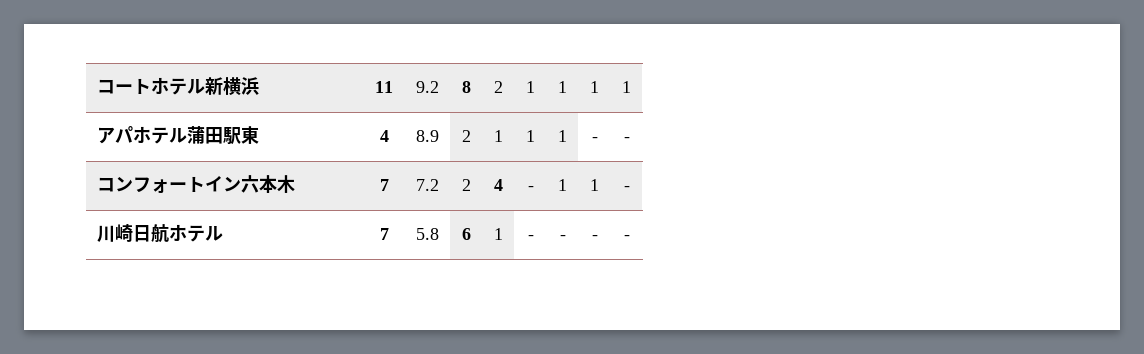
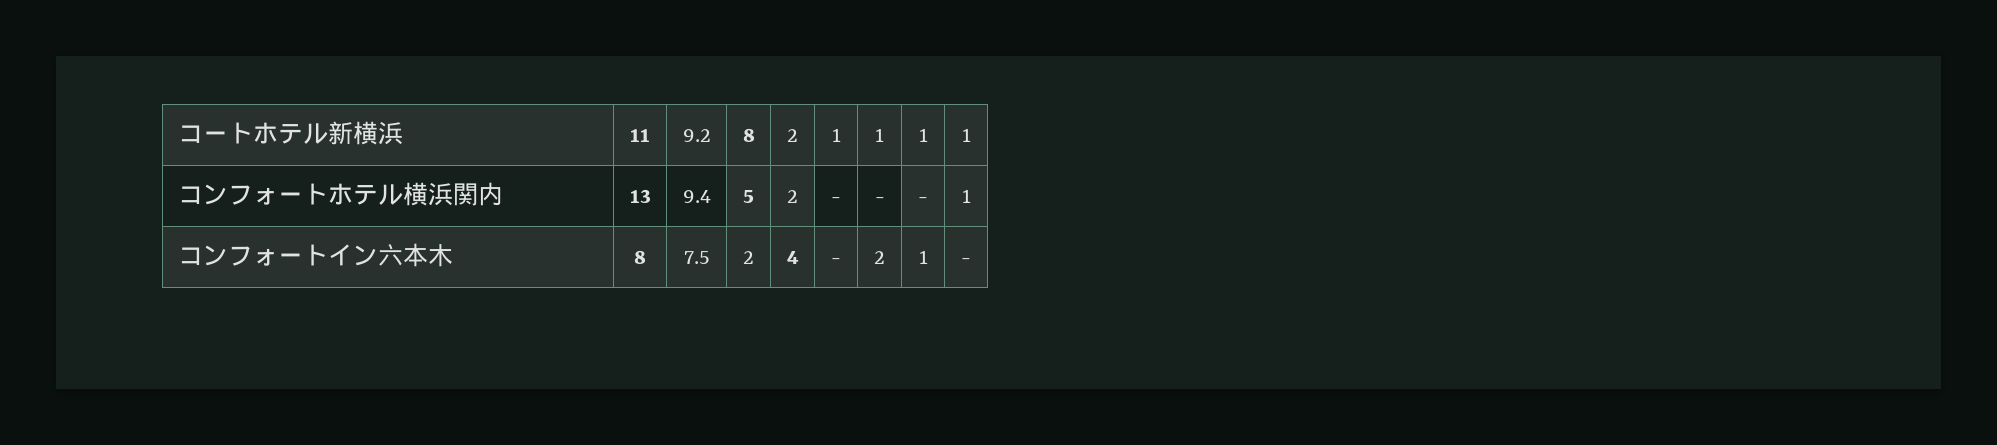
[96,126,259,145] [379,130,389,142] [416,130,439,142] [462,130,471,142] [494,130,503,142] [526,130,535,142] [558,130,567,142] [591,137,598,142] [623,137,630,142] アパホテル蒲田駅東 | 4 | 8.9 | 2 | 1 | 1 | 1 | - | - -> [177,182,503,206] [629,189,651,203] [682,190,711,203] [743,190,754,203] [787,190,798,203] [831,197,841,203] [874,197,885,203] [918,197,928,203] [961,189,971,203] コンフォートホテル横浜関内 | 13 | 9.4 | 5 | 2 | - | - | - | 1
[379,179,389,191] [416,179,439,191] 7 | 7.2 -> [634,250,646,264] [683,251,710,264] 8 | 7.5
[558,179,567,191] [590,179,599,191] [623,186,630,191] [96,224,223,243] [379,228,389,240] [416,228,439,240] [462,228,471,240] [494,228,503,240] [527,235,534,240] [559,235,566,240] [591,235,598,240] [623,235,630,240] 1 | 1 | - // 川崎日航ホテル | 7 | 5.8 | 6 | 1 | - | - | - | - -> [874,251,885,264] [918,250,928,264] [961,258,971,264] 2 | 1 | -

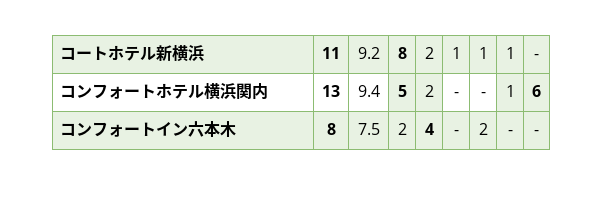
[961,128,971,142] 1 -> [534,54,539,59] -
[918,197,928,203] [961,189,971,203] - | 1 -> [505,85,515,97] [532,85,541,97] 1 | 6
[918,250,928,264] 1 -> [507,130,513,135] -

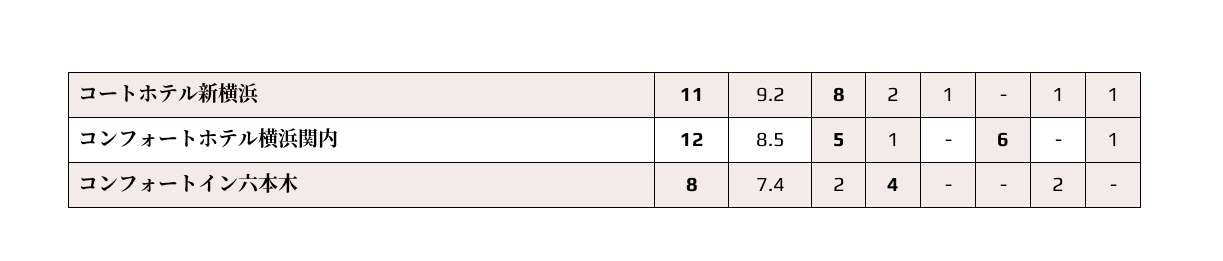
[478,47,488,59] [505,47,515,59] [534,54,539,59] | 1 | 1 | - -> [999,94,1007,101] [1052,88,1064,101] [1107,88,1119,101] | - | 1 | 1
[322,85,340,97] [357,85,380,97] 13 | 9.4 -> [679,132,704,146] [755,132,785,147] 12 | 8.5
[424,85,434,97] [453,92,459,97] [480,92,486,97] [505,85,515,97] [532,85,541,97] 2 | - | - | 1 | 6 -> [887,133,899,146] [944,139,952,146] [997,132,1009,147] [1054,139,1062,146] [1107,133,1119,146] 1 | - | 6 | - | 1
[357,123,380,135] 7.5 -> [755,178,785,191] 7.4
[478,123,488,135] [507,130,513,135] [534,130,539,135] | 2 | - | - -> [999,184,1007,191] [1052,177,1064,191] [1109,184,1117,191] | - | 2 | -

